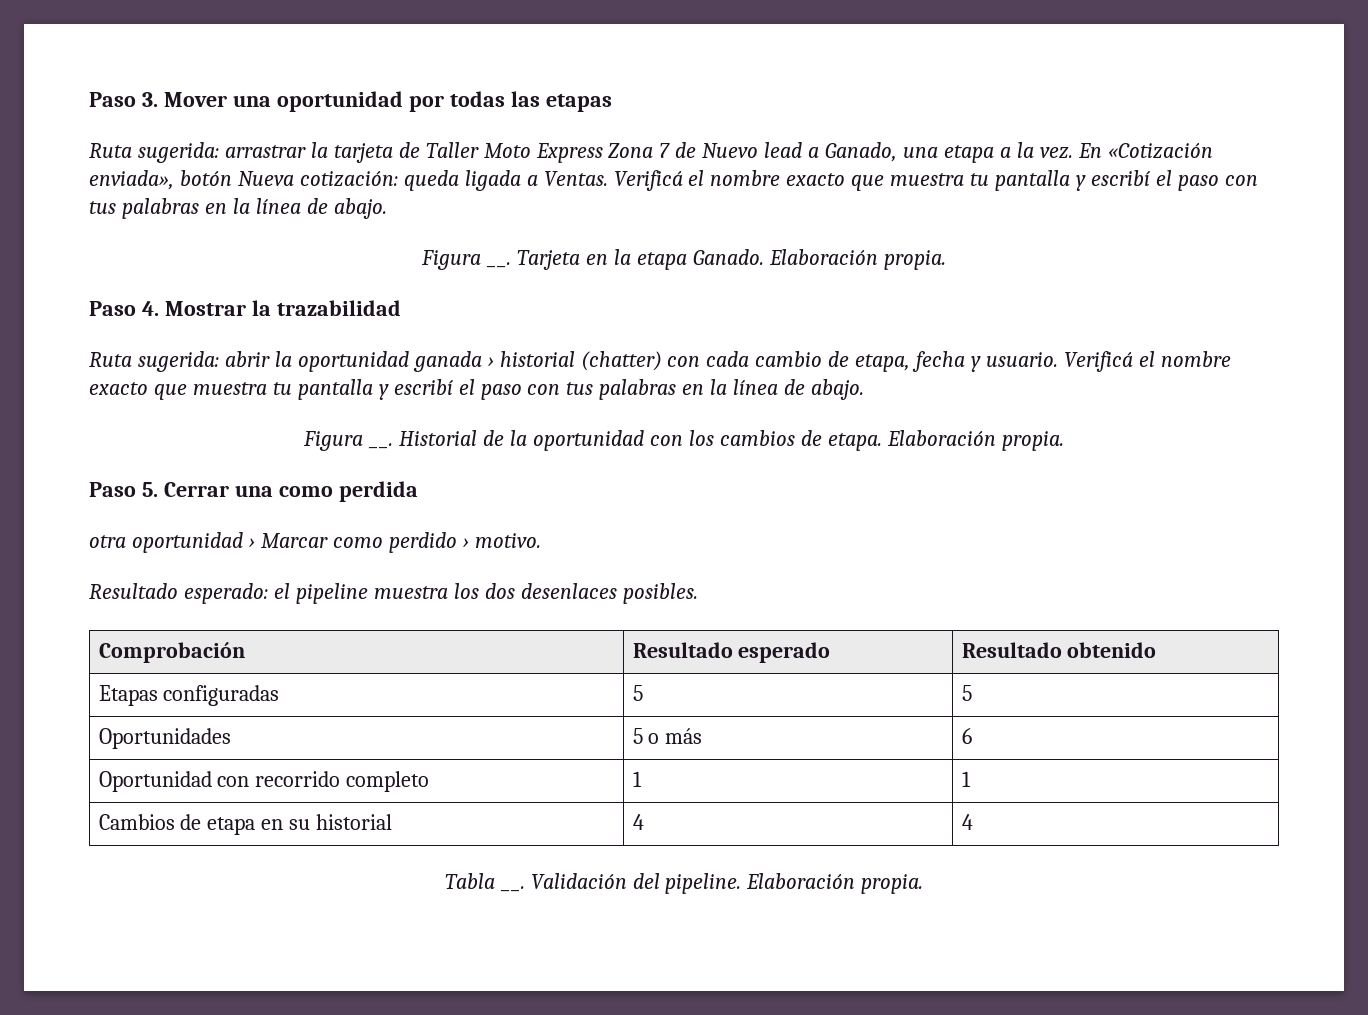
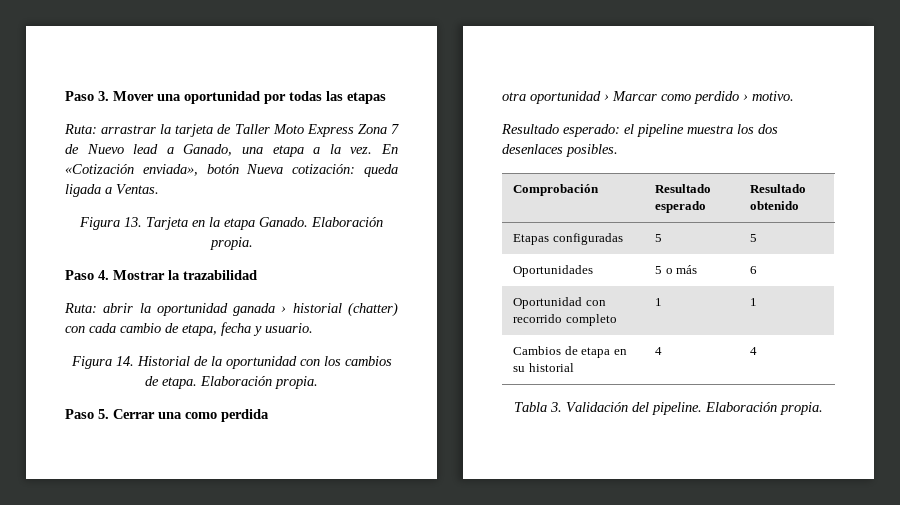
[89,142,219,163] Ruta sugerida: -> [64,124,97,134] Ruta:
[613,170,1258,191] [89,198,387,219] [421,250,512,270] Verificá el nombre exacto que muestra tu pantalla y escribí el paso con tus palabras en la línea de abajo. // Figura __. -> [79,217,142,230] // Figura 13.
[89,351,219,372] Ruta sugerida: -> [64,303,97,313] Ruta:
[1063,351,1231,372] [89,379,865,400] [303,431,394,451] Verificá el nombre exacto que muestra tu pantalla y escribí el paso con tus palabras en la línea de abajo. // Figura __. -> [70,356,134,369] // Figura 14.
[499,886,525,892] __. -> [550,402,562,412] 3.

